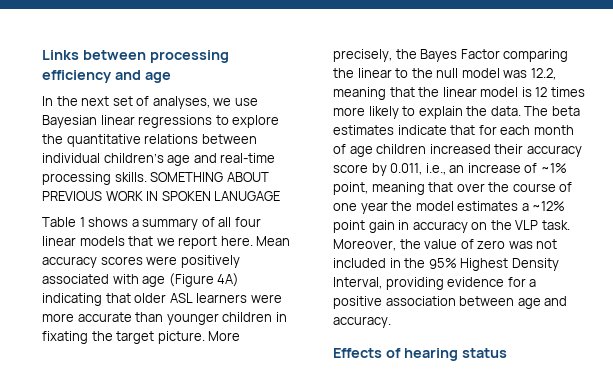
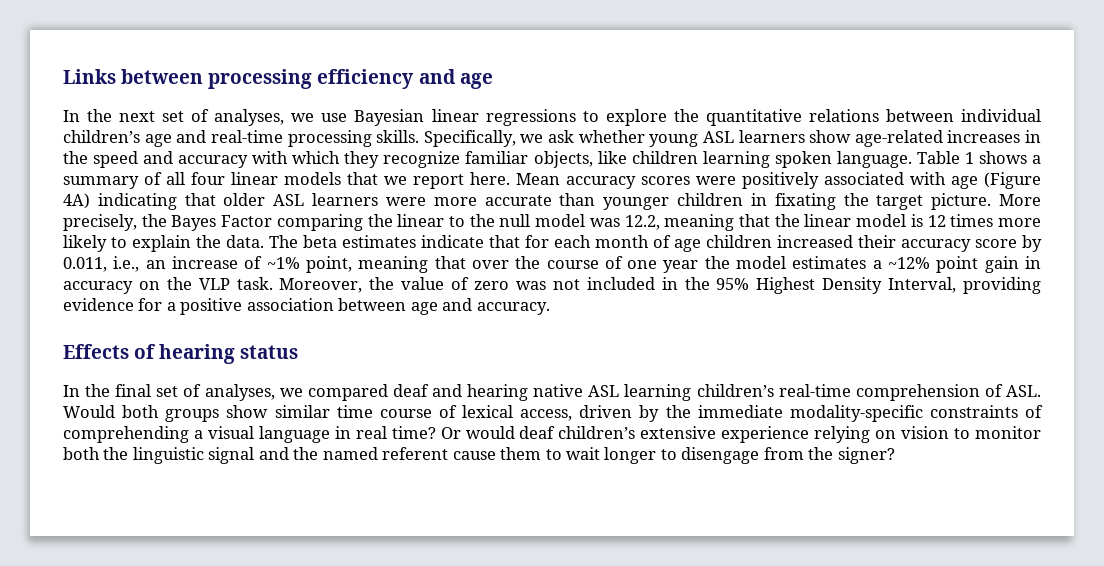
[150,172,269,182] [42,191,281,201] SOMETHING ABOUT PREVIOUS WORK IN SPOKEN LANUGAGE // -> [423,130,1041,147] [63,151,912,168] Specifically, we ask whether young ASL learners show age-related increases in the speed and accuracy with which they recognize familiar objects, like children learning spoken language.
(507, 353) none -> [63,384,1041,401] [63,405,1043,422] [63,426,1042,443] [63,447,895,464] // In the final set of analyses, we compared deaf and hearing native ASL learning children’s real-time comprehension of ASL. Would both groups show similar time course of lexical access, driven by the immediate modality-specific constraints of comprehending a visual language in real time? Or would deaf children’s extensive experience relying on vision to monitor both the linguistic signal and the named referent cause them to wait longer to disengage from the signer?

